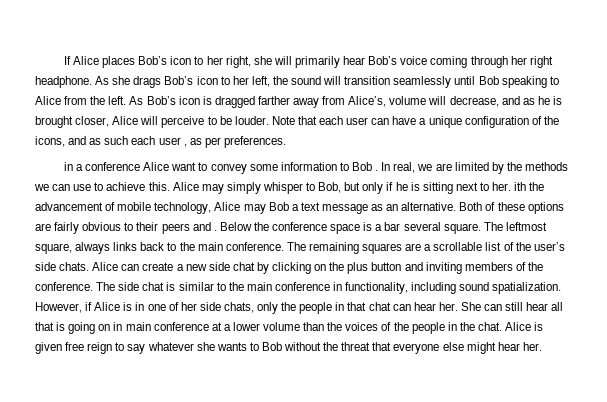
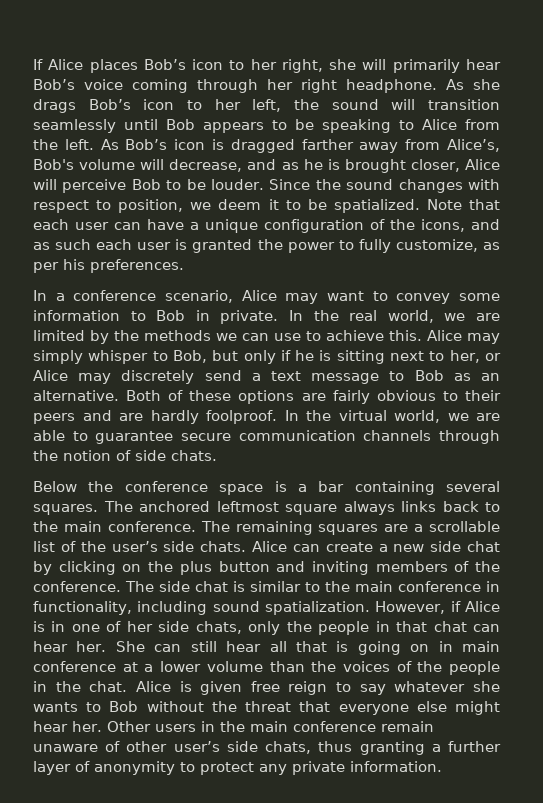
(499, 80) none -> [203,119,314,133] appears to be
(387, 101) none -> [33,159,74,170] Bob's
(205, 122) none -> [131,179,161,190] Bob
(269, 120) none -> [269,179,501,193] [33,199,420,213] Since the sound changes with respect to position, we deem it to be spatialized.
[183,144,187,147] , -> [175,239,478,253] is granted the power to fully customize,
(221, 142) none -> [63,259,85,270] his
[63,162,73,171] in -> [33,290,47,301] In
[143,162,170,171] Alice -> [165,290,319,304] scenario, Alice may
[375,162,416,173] . In real, -> [195,310,434,324] in private. In the real world,
[492,182,545,191] [35,202,289,214] her. ith the advancement of mobile technology, Alice may Bob -> [449,350,502,363] [33,370,242,384] her, or Alice may discretely send
(368, 209) none -> [389,370,444,381] to Bob
[213,230,217,231] . -> [119,410,500,424] [33,430,500,444] [33,450,217,461] are hardly foolproof. In the virtual world, we are able to guarantee secure communication channels through the notion of side chats. //
[403,222,547,234] [35,243,72,254] several square. The leftmost square, -> [354,481,500,495] [33,501,337,515] containing several squares. The anchored leftmost square
(542, 346) none -> [106,721,434,732] [33,741,502,755] [33,761,442,775] Other users in the main conference remain unaware of other user’s side chats, thus granting a further layer of anonymity to protect any private information.

